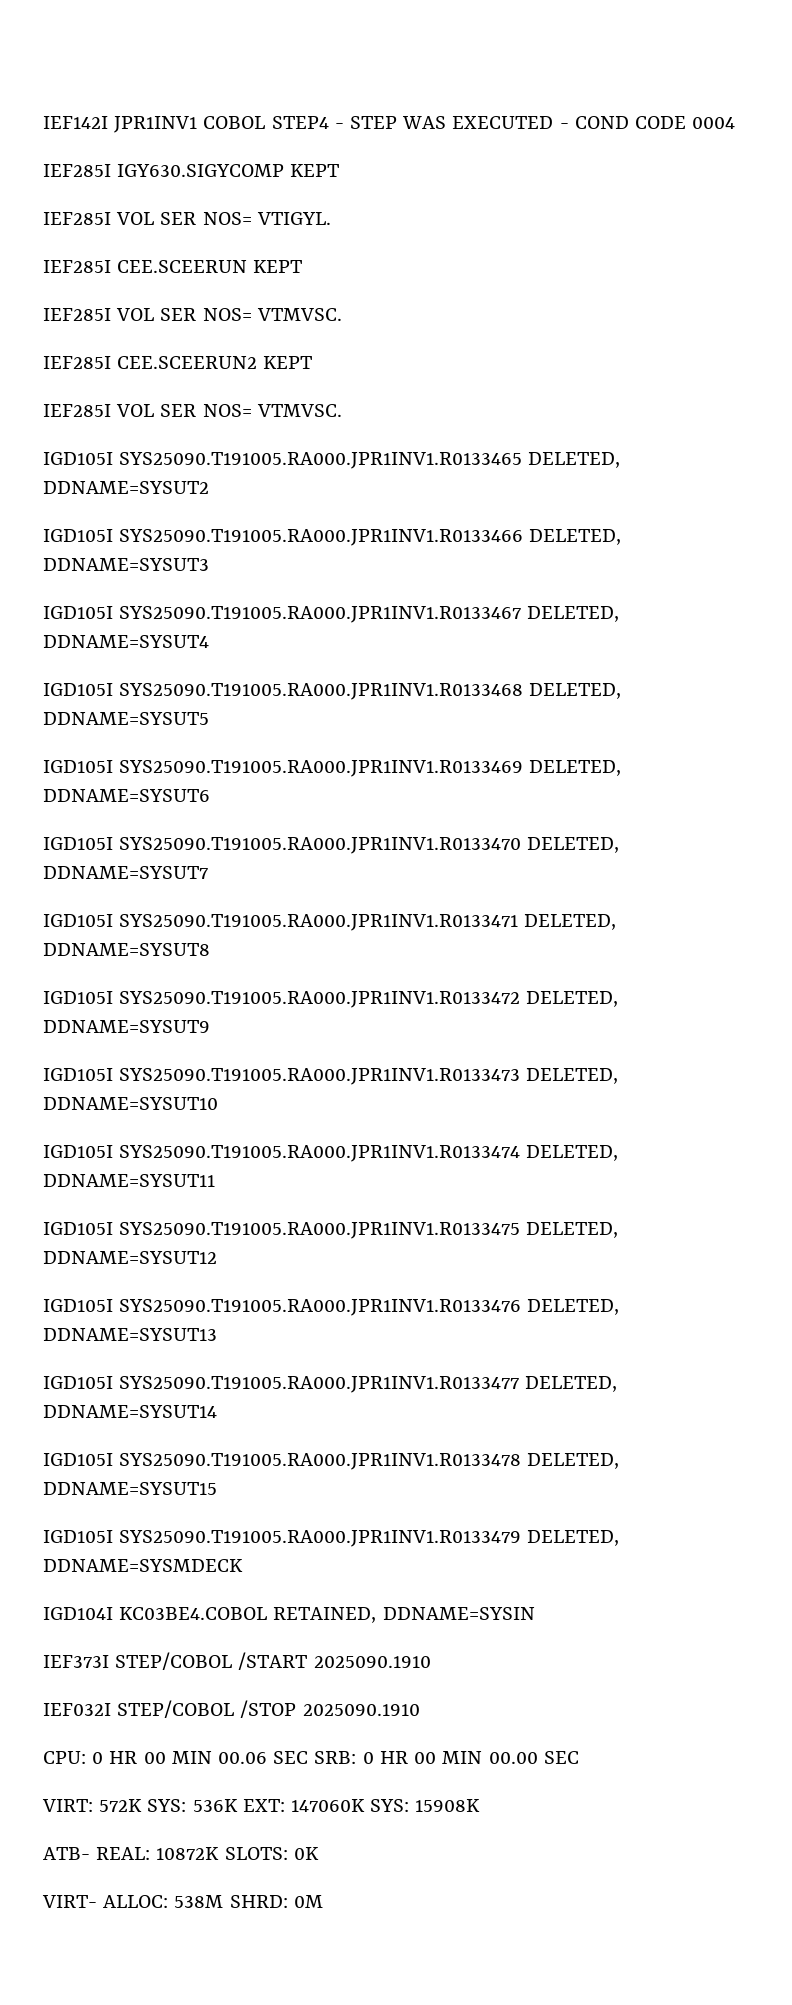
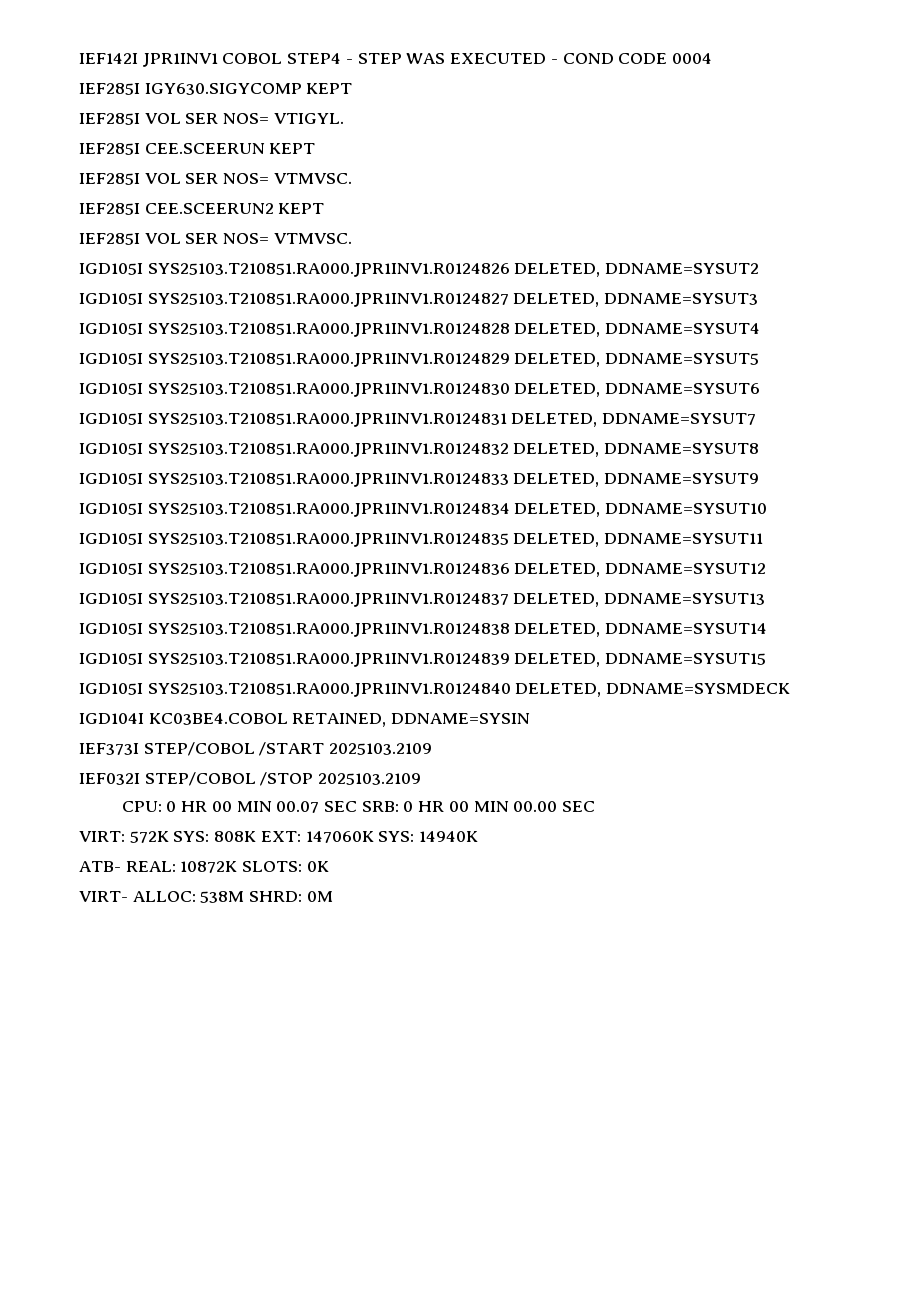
[119,452,523,469] SYS25090.T191005.RA000.JPR1INV1.R0133465 -> [147,263,510,277] SYS25103.T210851.RA000.JPR1INV1.R0124826
[119,529,524,546] SYS25090.T191005.RA000.JPR1INV1.R0133466 -> [147,293,509,307] SYS25103.T210851.RA000.JPR1INV1.R0124827
[119,606,522,623] SYS25090.T191005.RA000.JPR1INV1.R0133467 -> [147,323,510,337] SYS25103.T210851.RA000.JPR1INV1.R0124828
[119,683,524,700] SYS25090.T191005.RA000.JPR1INV1.R0133468 -> [147,353,510,367] SYS25103.T210851.RA000.JPR1INV1.R0124829
[119,760,524,777] SYS25090.T191005.RA000.JPR1INV1.R0133469 -> [147,383,510,397] SYS25103.T210851.RA000.JPR1INV1.R0124830
[119,837,522,854] SYS25090.T191005.RA000.JPR1INV1.R0133470 -> [147,413,507,427] SYS25103.T210851.RA000.JPR1INV1.R0124831
[119,914,519,931] SYS25090.T191005.RA000.JPR1INV1.R0133471 -> [147,443,509,457] SYS25103.T210851.RA000.JPR1INV1.R0124832
[119,991,521,1008] SYS25090.T191005.RA000.JPR1INV1.R0133472 -> [147,473,509,487] SYS25103.T210851.RA000.JPR1INV1.R0124833
[119,1068,521,1085] SYS25090.T191005.RA000.JPR1INV1.R0133473 -> [147,503,510,517] SYS25103.T210851.RA000.JPR1INV1.R0124834
[119,1145,521,1162] SYS25090.T191005.RA000.JPR1INV1.R0133474 -> [147,533,509,547] SYS25103.T210851.RA000.JPR1INV1.R0124835
[119,1222,521,1239] SYS25090.T191005.RA000.JPR1INV1.R0133475 -> [147,563,510,577] SYS25103.T210851.RA000.JPR1INV1.R0124836
[119,1299,522,1316] SYS25090.T191005.RA000.JPR1INV1.R0133476 -> [147,593,509,607] SYS25103.T210851.RA000.JPR1INV1.R0124837
[119,1376,520,1393] SYS25090.T191005.RA000.JPR1INV1.R0133477 -> [147,623,510,637] SYS25103.T210851.RA000.JPR1INV1.R0124838
[119,1453,522,1470] SYS25090.T191005.RA000.JPR1INV1.R0133478 -> [147,653,510,667] SYS25103.T210851.RA000.JPR1INV1.R0124839
[119,1530,522,1547] SYS25090.T191005.RA000.JPR1INV1.R0133479 -> [147,683,511,697] SYS25103.T210851.RA000.JPR1INV1.R0124840
[313,1656,431,1668] 2025090.1910 -> [329,743,433,755] 2025103.2109
[302,1704,420,1716] 2025090.1910 -> [318,773,422,785] 2025103.2109
[218,1752,268,1764] 00.06 -> [276,801,320,813] 00.07
[192,1799,238,1812] 536K -> [214,831,257,842] 808K
[415,1799,481,1812] 15908K -> [419,831,479,842] 14940K

